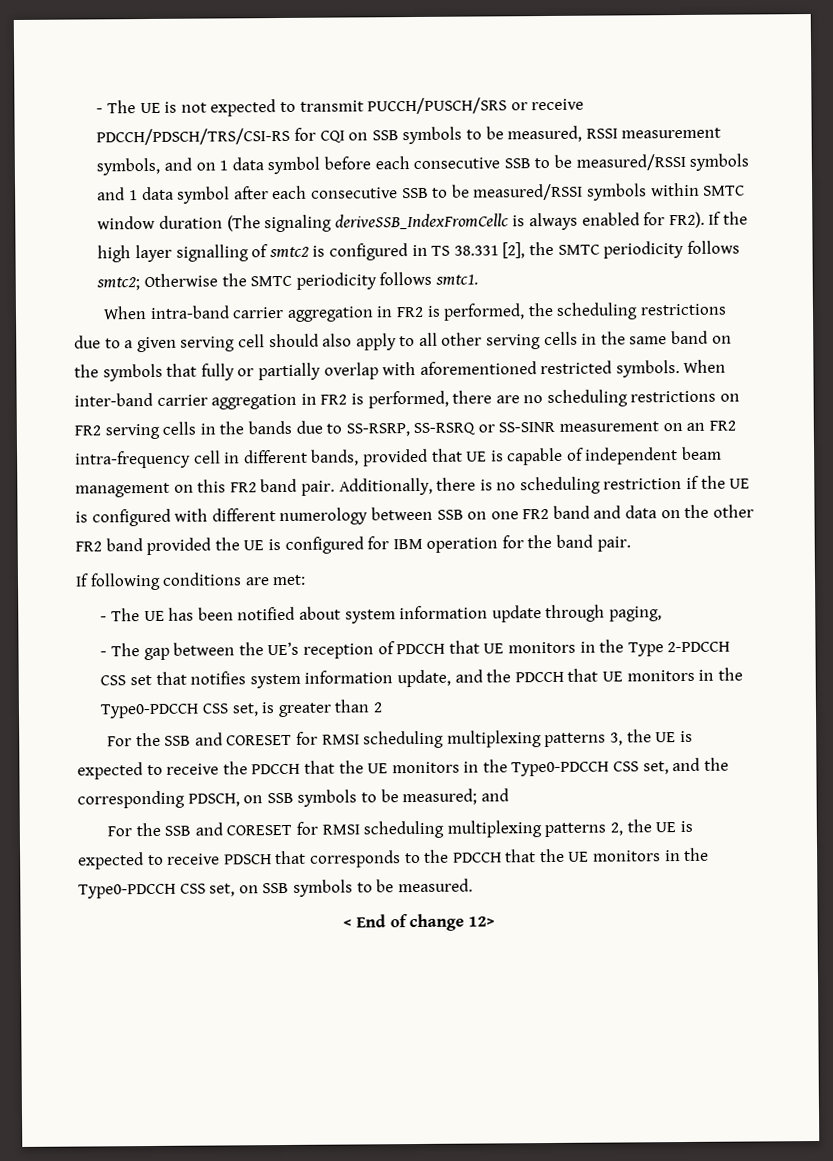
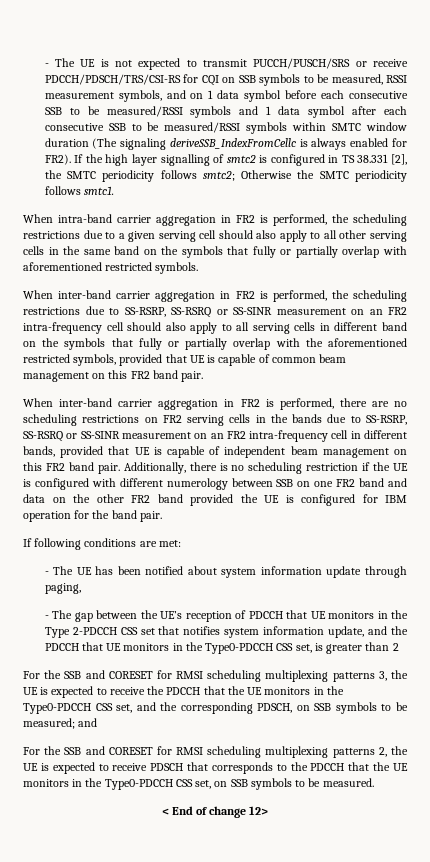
(680, 369) none -> [23,290,407,302] [23,306,407,318] [23,322,407,334] [23,338,407,350] [23,354,347,366] [23,370,204,382] // When inter-band carrier aggregation in FR2 is performed, the scheduling restrictions due to SS-RSRP, SS-RSRQ or SS-SINR measurement on an FR2 intra-frequency cell should also apply to all serving cells in different band on the symbols that fully or partially overlap with the aforementioned restricted symbols, provided that UE is capable of common beam management on this FR2 band pair. //

